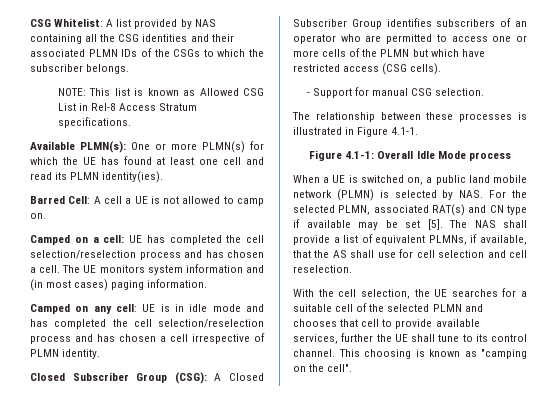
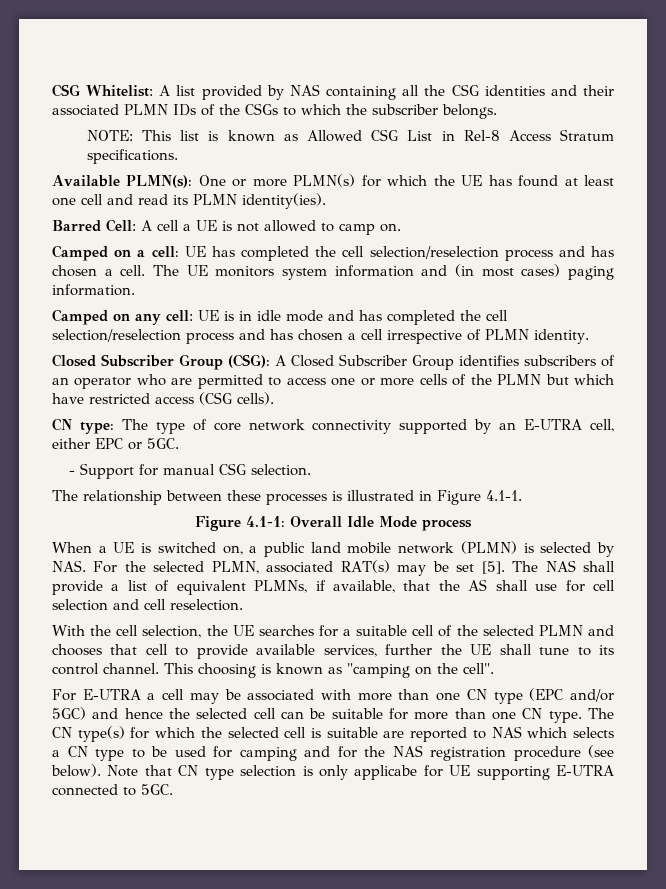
(442, 69) none -> [52,418,614,434] [52,438,179,450] // CN type: The type of core network connectivity supported by an E-UTRA cell, either EPC or 5GC.
[468,205,527,215] [293,219,351,228] and CN type if available -> (390, 566) none
(353, 368) none -> [52,688,615,704] [52,707,614,723] [52,726,614,742] [52,745,614,761] [51,764,615,780] [52,784,173,796] // For E-UTRA a cell may be associated with more than one CN type (EPC and/or 5GC) and hence the selected cell can be suitable for more than one CN type. The CN type(s) for which the selected cell is suitable are reported to NAS which selects a CN type to be used for camping and for the NAS registration procedure (see below). Note that CN type selection is only applicabe for UE supporting E-UTRA connected to 5GC.

